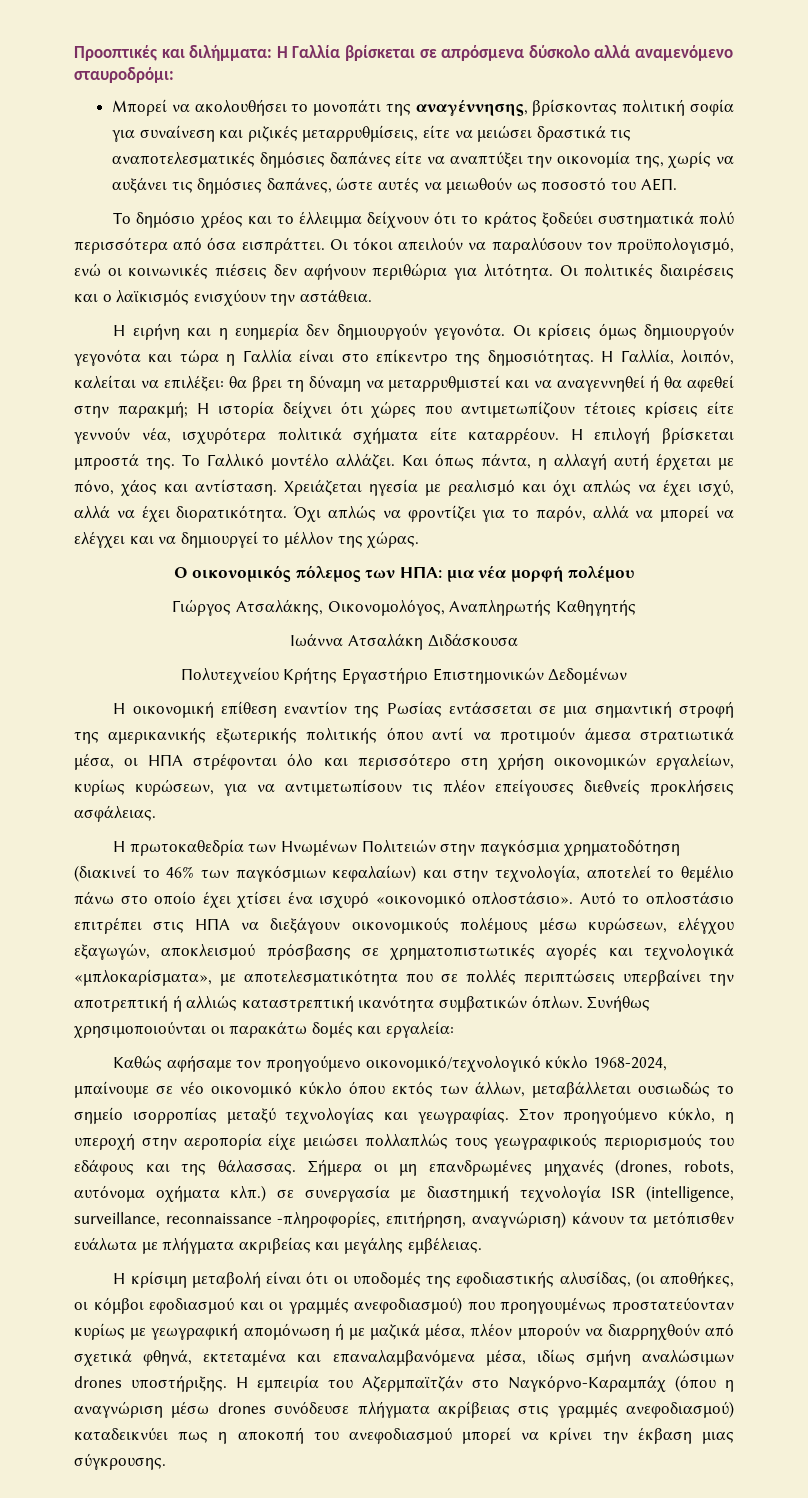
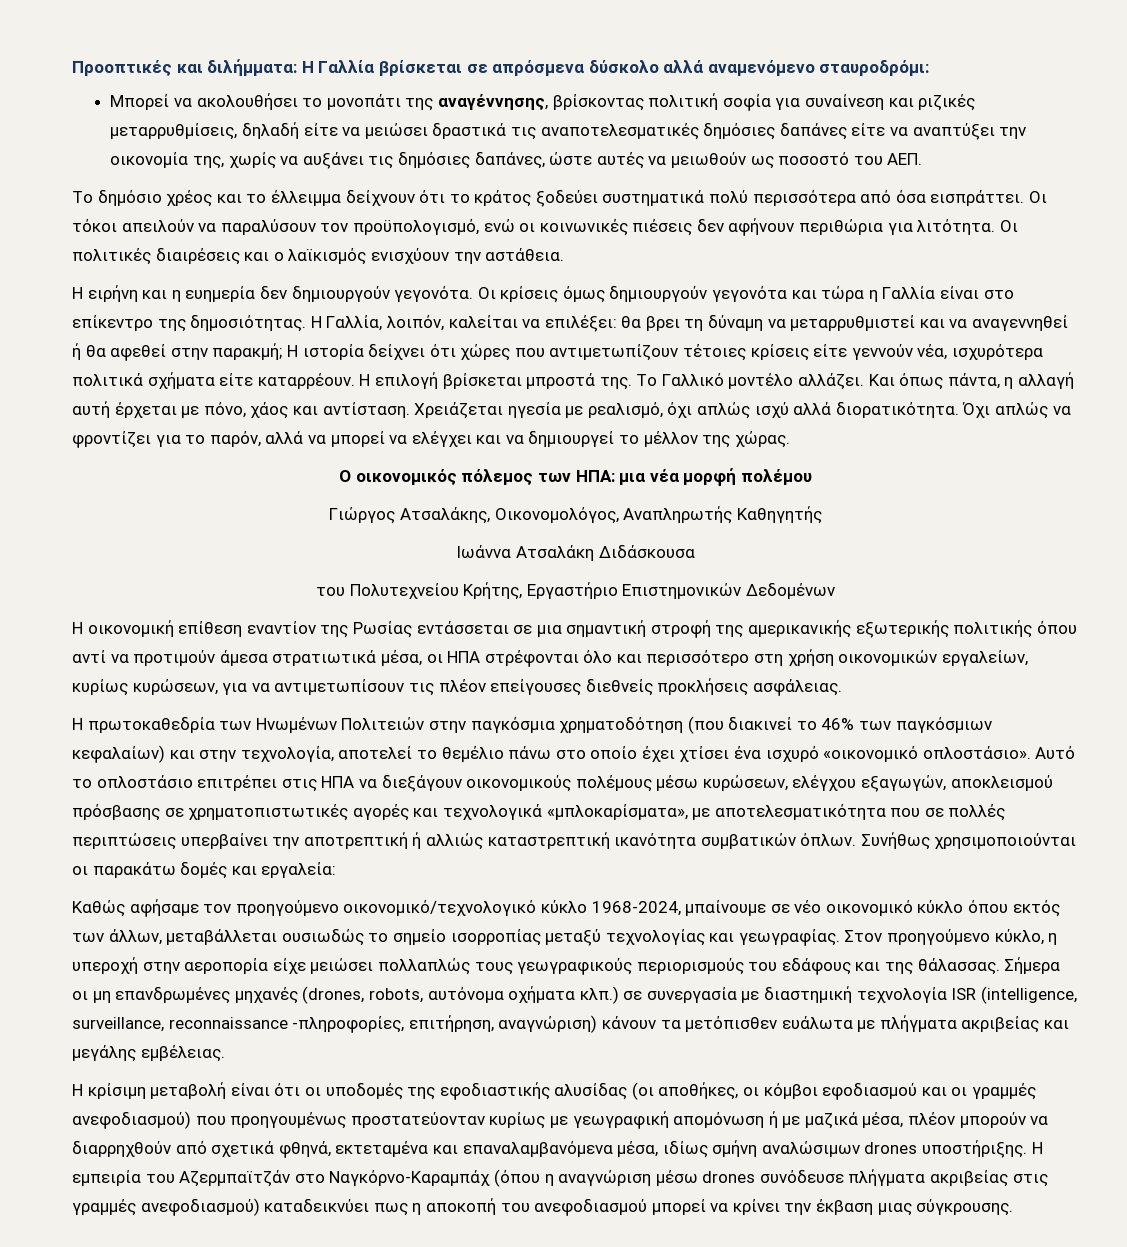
(419, 133) none -> [242,122,300,139] δηλαδή
[448,479,734,496] [74,505,170,522] ρεαλισμό και όχι απλώς να έχει ισχύ, αλλά να έχει -> [587,402,832,419] ρεαλισμό, όχι απλώς ισχύ αλλά
[180,667,338,684] Πολυτεχνείου Κρήτης -> [316,582,523,600] του Πολυτεχνείου Κρήτης,
[74,865,136,882] (διακινεί -> [687,716,793,734] (που διακινεί
[559,1271,631,1287] αλυσίδας, -> [554,1082,628,1100] αλυσίδας
[437,1401,510,1418] ακρίβειας -> [930,1170,1009,1187] ακριβείας

